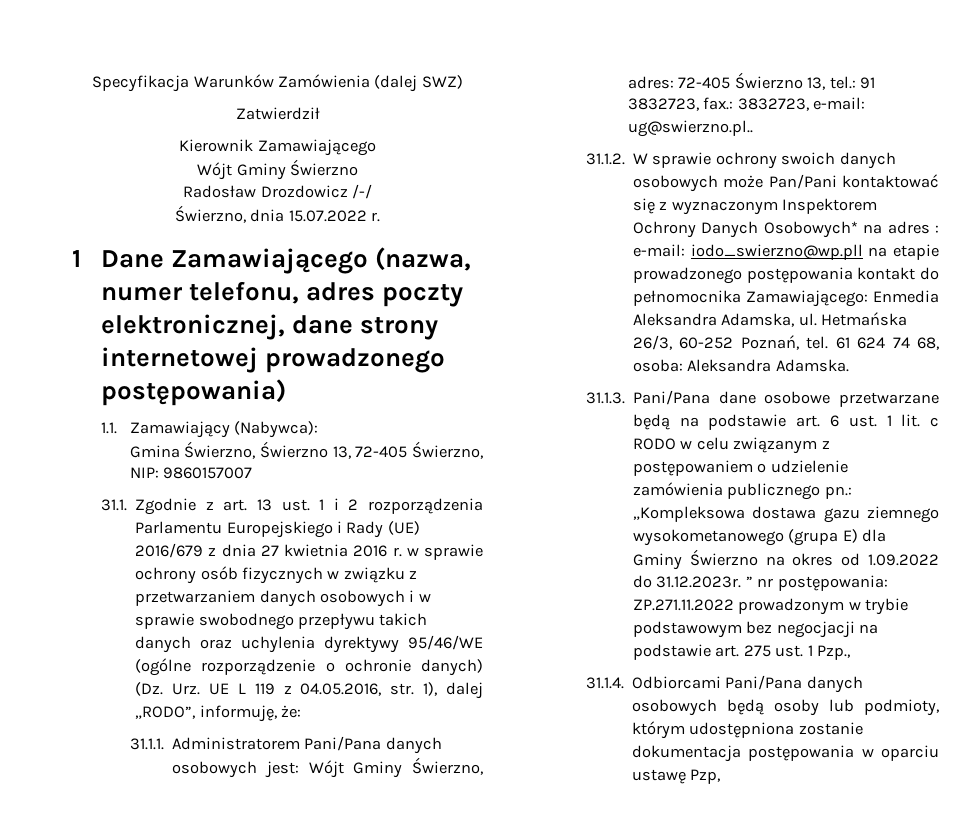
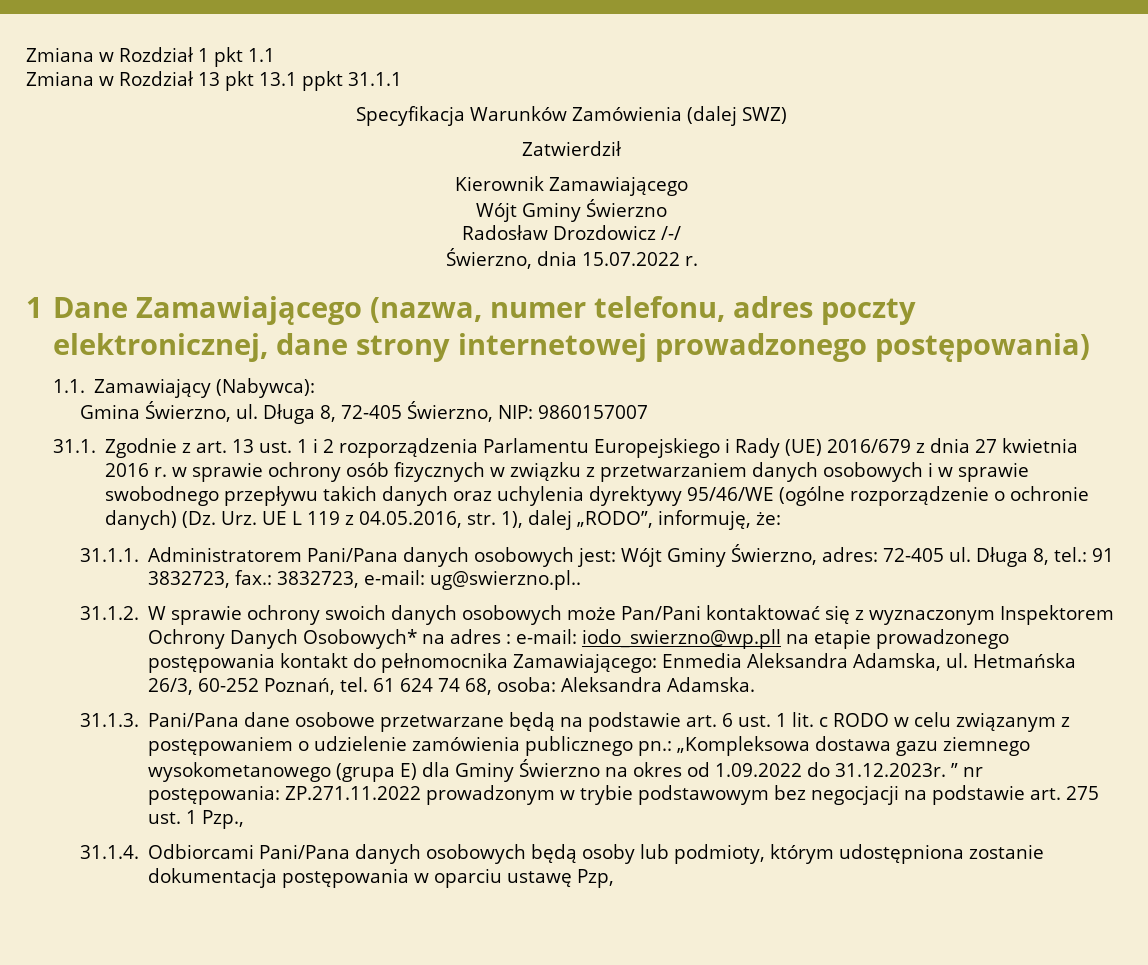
(92, 83) none -> [26,47,275,67] [26,71,402,91] Zmiana w Rozdział 1 pkt 1.1 // Zmiana w Rozdział 13 pkt 13.1 ppkt 31.1.1 //
[260,441,351,459] Świerzno 13, -> [235,404,336,424] ul. Długa 8,
[734,72,826,90] Świerzno 13, -> [949,547,1050,567] ul. Długa 8,

